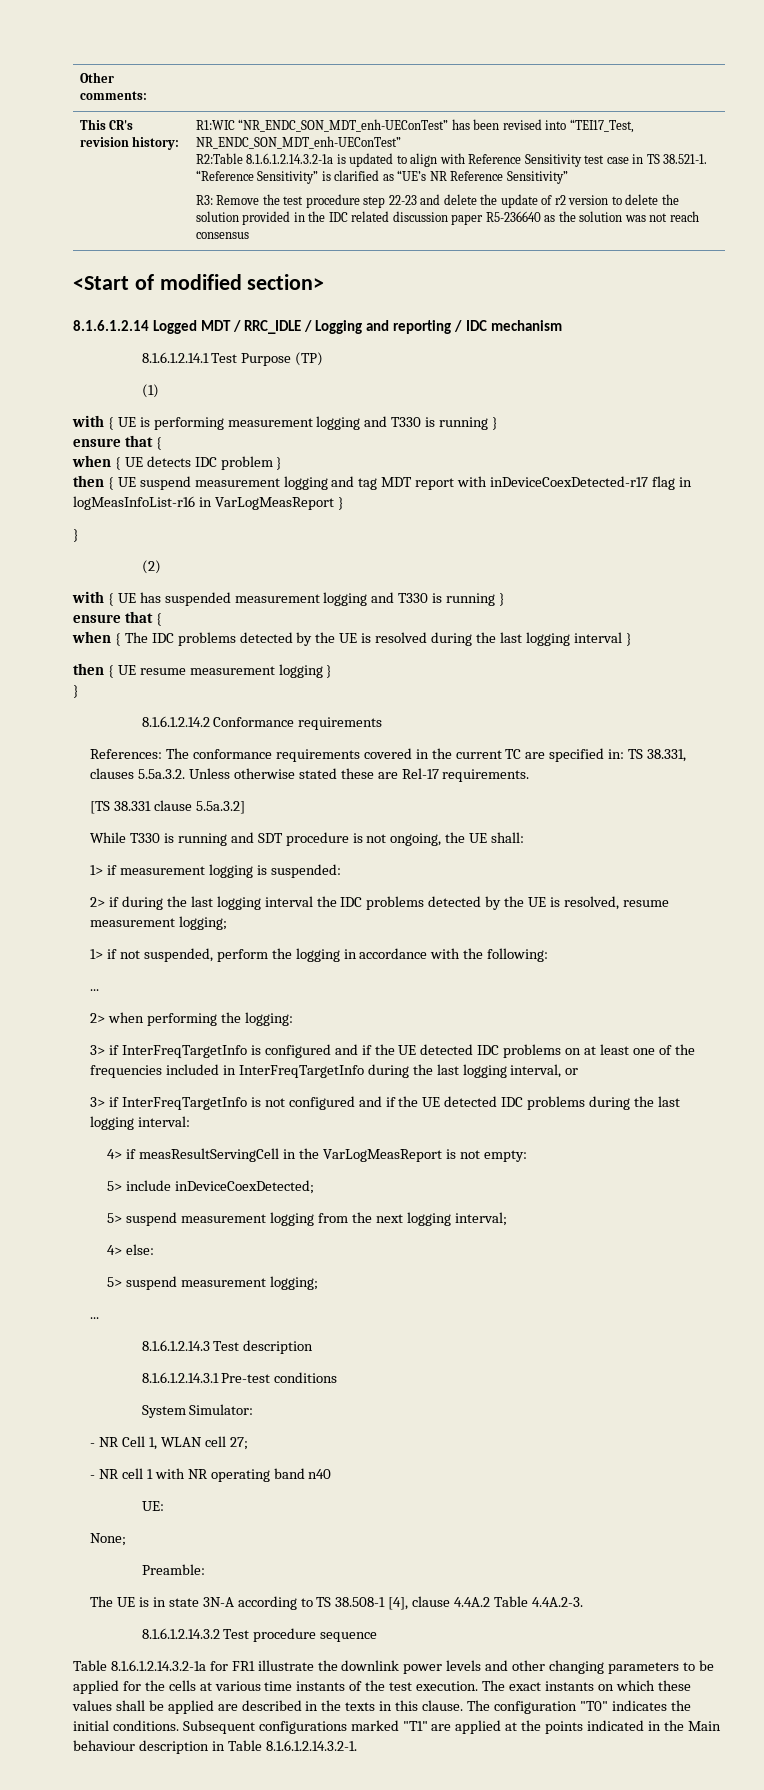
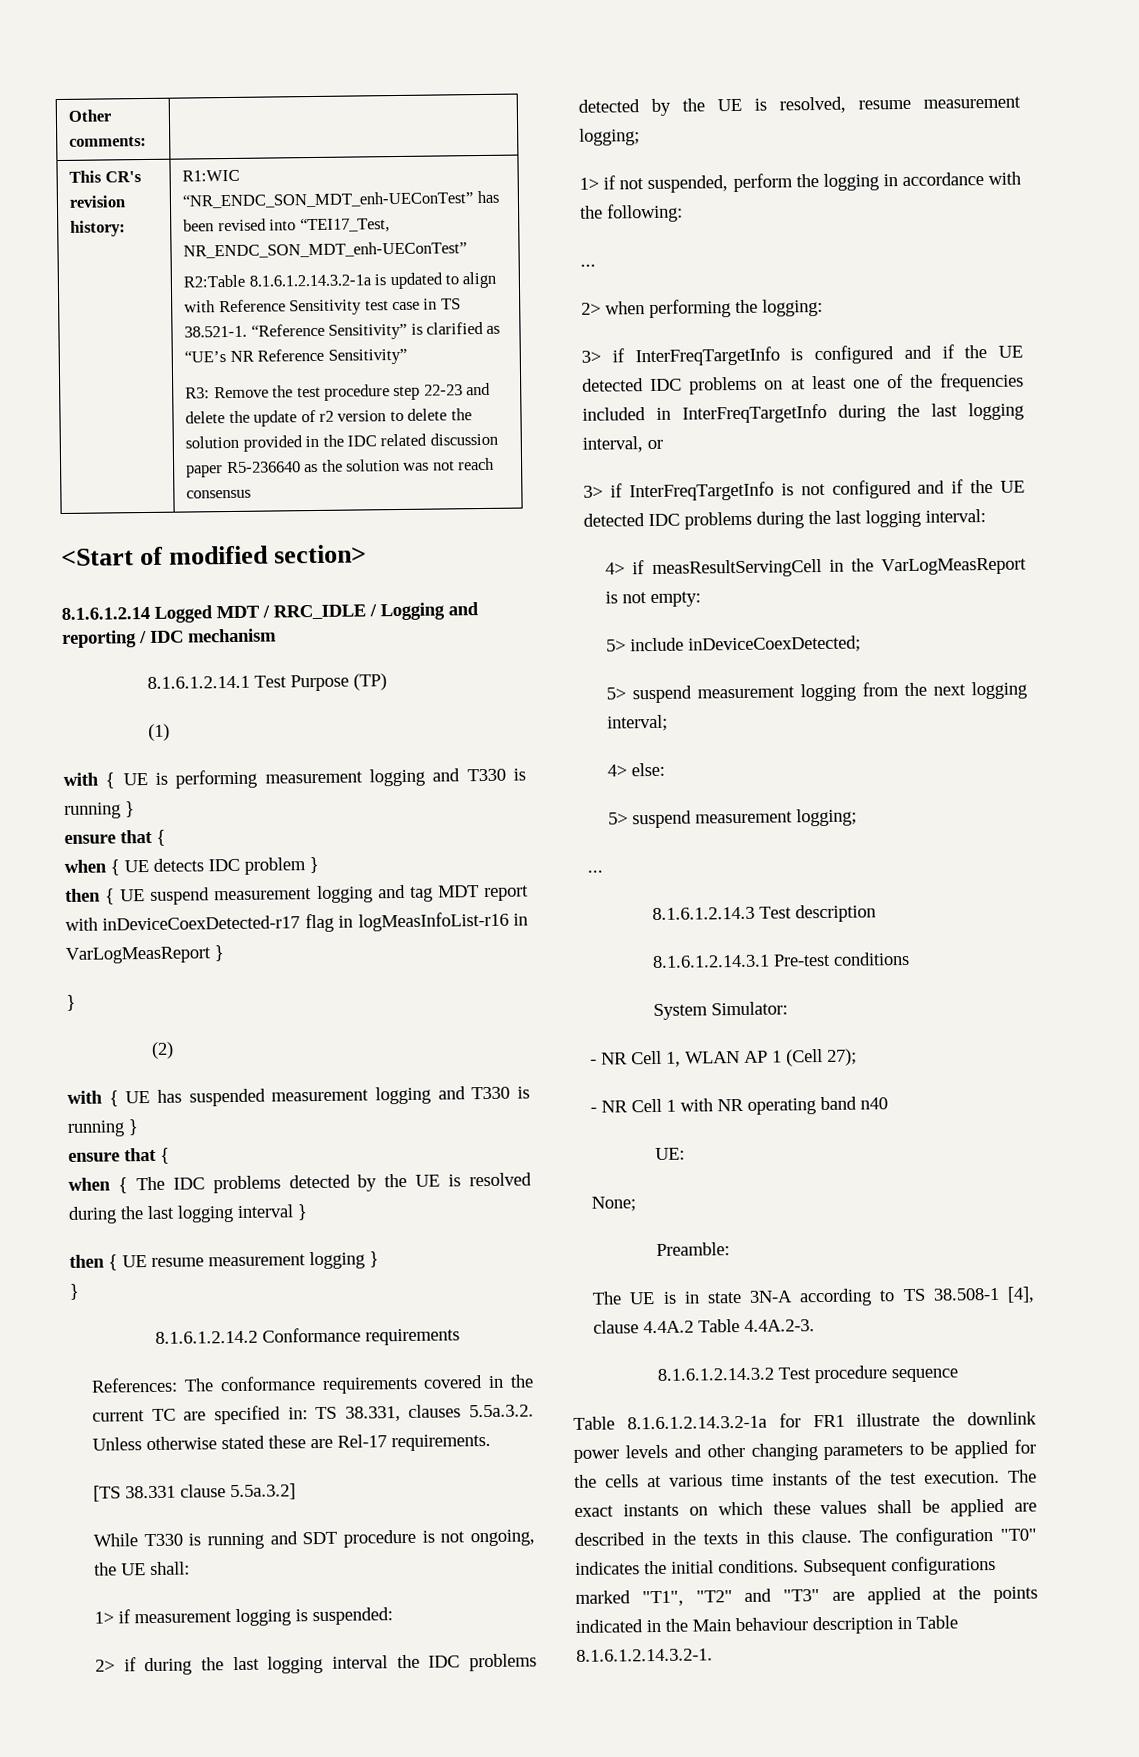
[204,1436,248,1450] [90,1468,143,1479] cell 27; // - NR cell -> [744,1048,858,1067] [590,1098,663,1113] AP 1 (Cell 27); // - NR Cell
[402,1721,428,1731] "T1" -> [641,1588,821,1607] "T1", "T2" and "T3"

